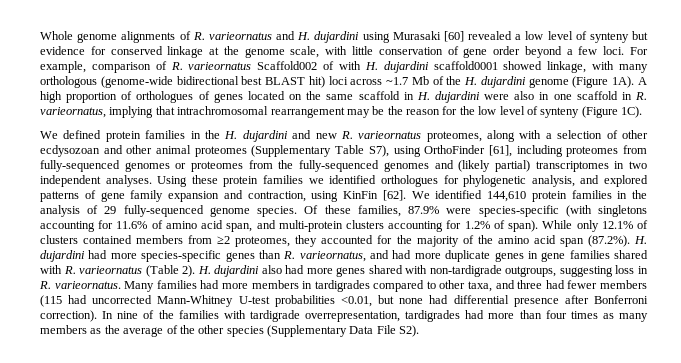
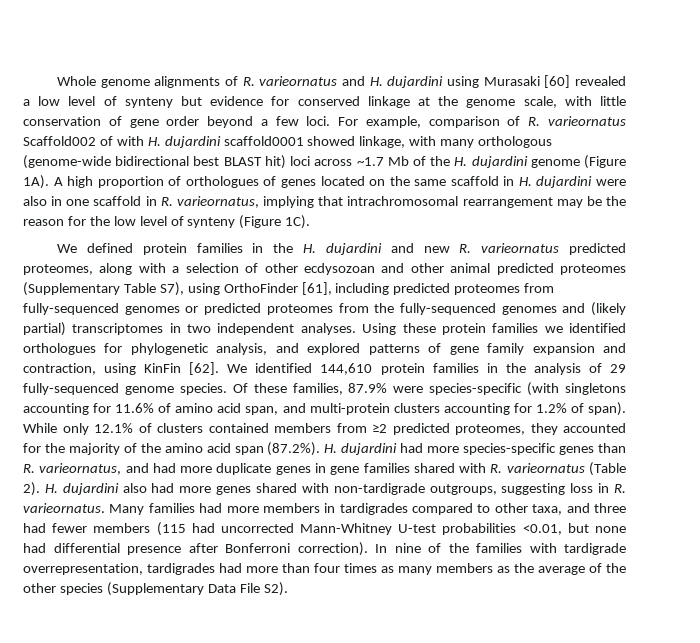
(422, 135) none -> [569,243,627,255] predicted
(192, 149) none -> [496,263,554,275] predicted
(563, 151) none -> [393,283,451,295] predicted
(187, 166) none -> [204,303,262,315] predicted
(231, 240) none -> [392,423,450,435] predicted

